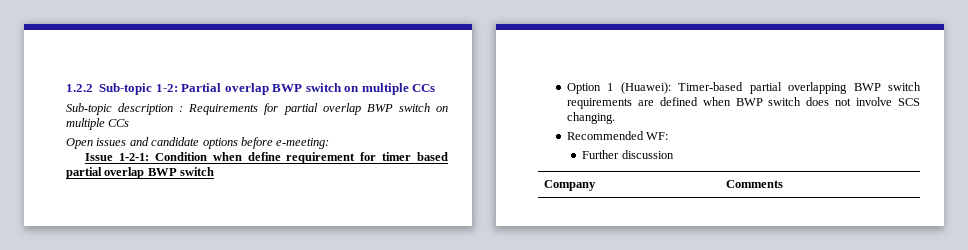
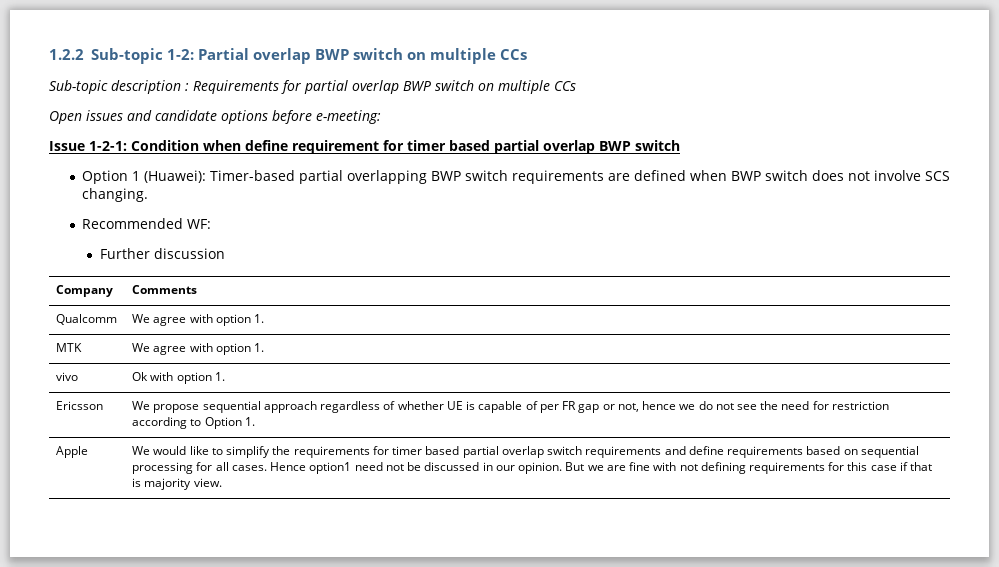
(784, 184) none -> [56,314,118,325] [132,314,265,326] [56,343,83,352] [132,343,265,355] [56,372,79,381] [132,372,225,384] [56,401,104,410] [132,401,889,413] [132,417,255,429] [56,446,89,458] [132,446,919,458] [132,462,933,474] [132,478,222,490] // Qualcomm | We agree with option 1. // MTK | We agree with option 1. // vivo | Ok with option 1. // Ericsson | We propose sequential approach regardless of whether UE is capable of per FR gap or not, hence we do not see the need for restriction according to Option 1. // Apple | We would like to simplify the requirements for timer based partial overlap switch requirements and define requirements based on sequential processing for all cases. Hence option1 need not be discussed in our opinion. But we are fine with not defining requirements for this case if that is majority view.

